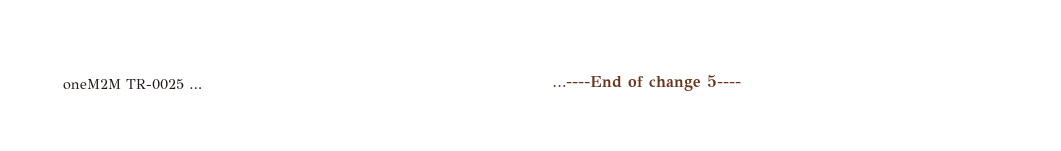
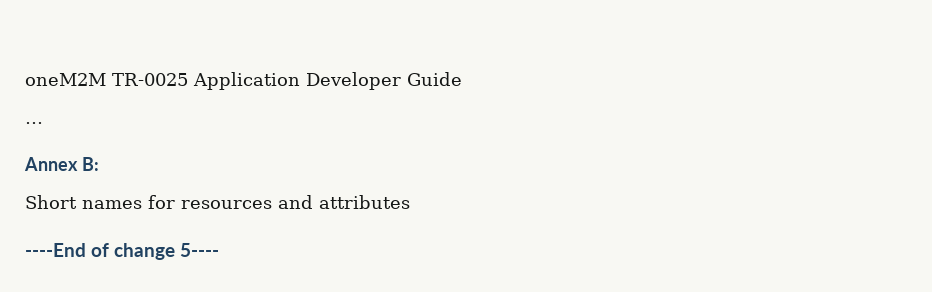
[189,87,202,89] [552,76,622,88] … // …----End -> [193,72,462,90] [25,122,43,124] [24,157,99,171] [25,195,410,209] [25,243,86,257] Application Developer Guide // … // Annex B: // Short names for resources and attributes // ----End

